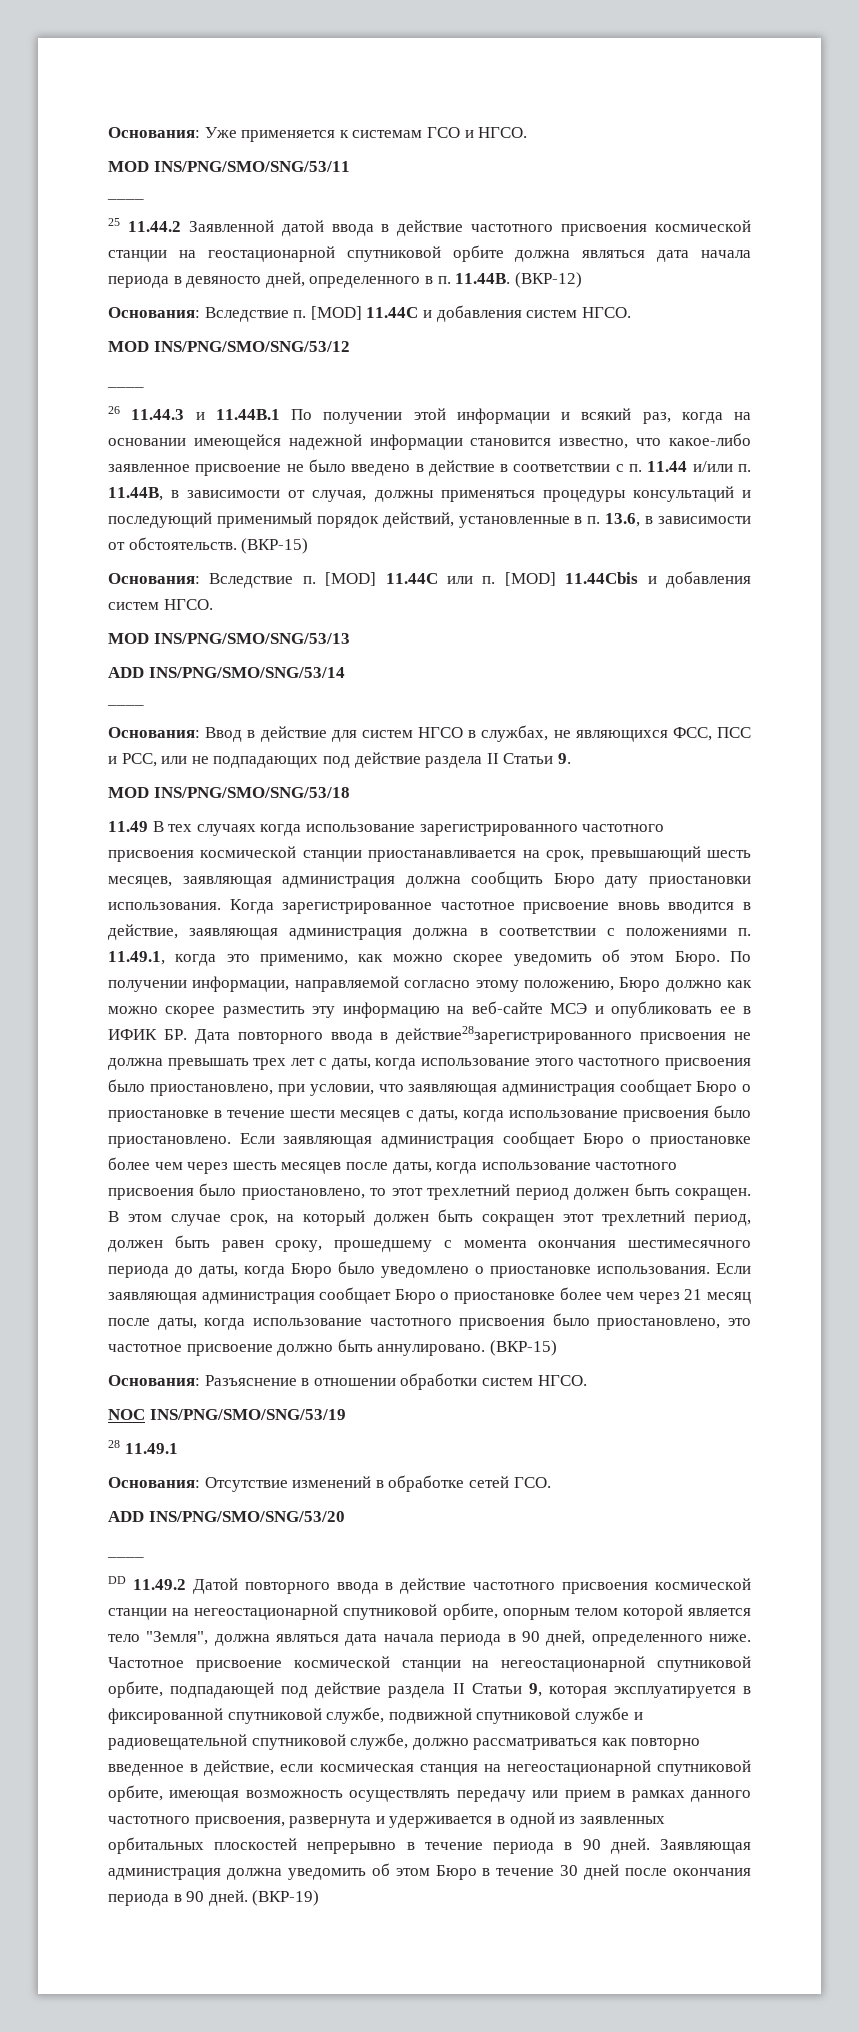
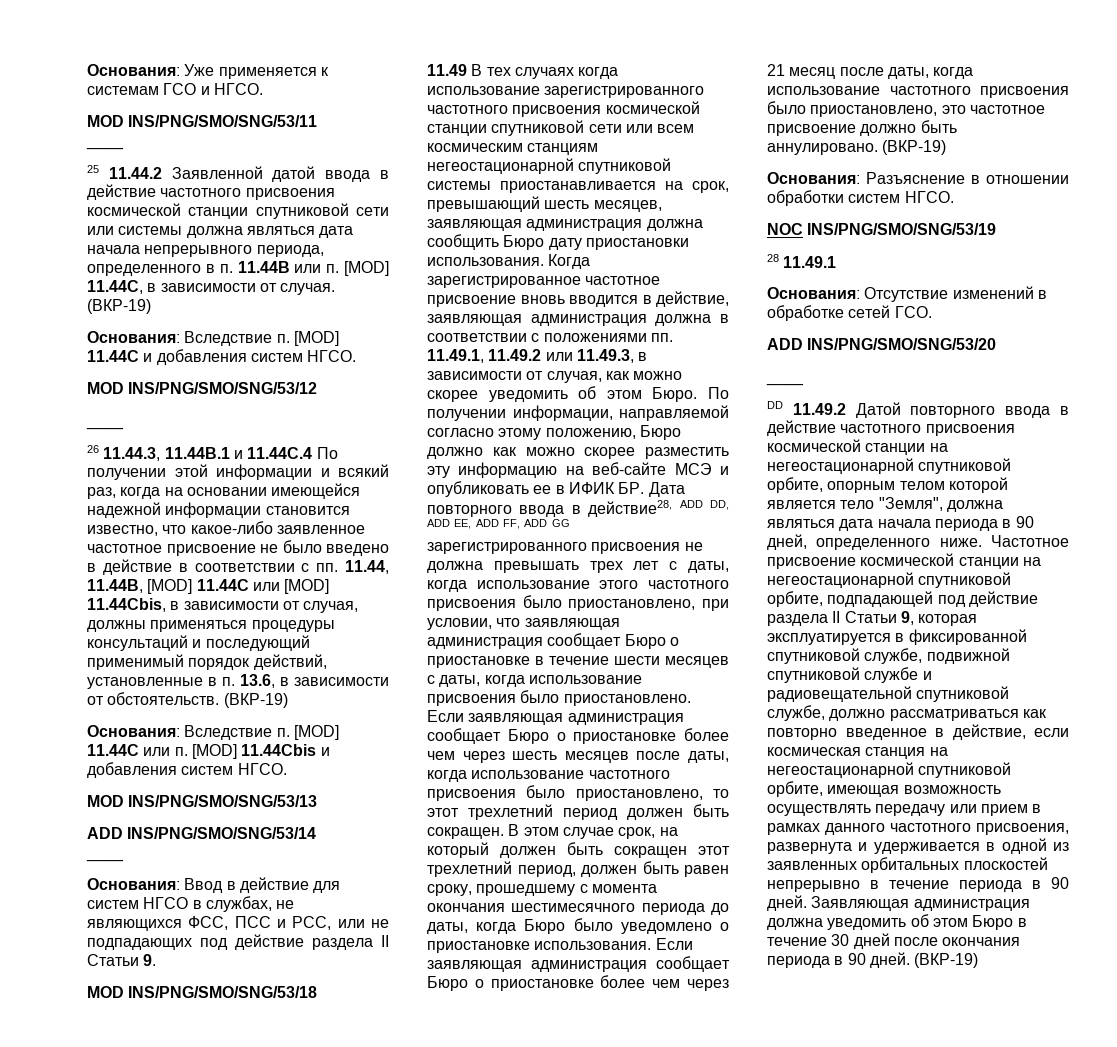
[178,245,751,262] [108,272,582,288] на геостационарной спутниковой орбите должна являться дата начала периода в девяносто дней, определенного в п. 11.44B. (ВКР-12) -> [255,203,389,219] [87,226,354,238] [87,245,324,257] [87,261,389,276] [87,280,336,295] [87,299,151,314] спутниковой сети или системы должна являться дата начала непрерывного периода, определенного в п. 11.44B или п. [MOD] 11.44C, в зависимости от случая. (ВКР-19)
[131,409,280,420] 11.44.3 и 11.44B.1 -> [103,447,313,461] 11.44.3, 11.44B.1 и 11.44C.4
(190, 468) none -> [87,544,162,553] частотное
[629,461,751,472] [108,487,163,501] п. 11.44 и/или п. 11.44B, -> [316,560,390,574] [87,579,330,594] [87,598,166,612] пп. 11.44, 11.44B, [MOD] 11.44C или [MOD] 11.44Cbis,
[241,538,309,554] (ВКР-15) -> [223,693,288,708] (ВКР-19)
(362, 856) none -> [491,120,695,136] [427,143,599,155] [427,158,672,174] [427,181,491,190] спутниковой сети или всем космическим станциям негеостационарной спутниковой системы
[738,928,751,936] [108,951,349,966] п. 11.49.1, когда это применимо, -> [650,333,673,342] [427,349,648,363] [427,371,602,383] пп. 11.49.1, 11.49.2 или 11.49.3, в зависимости от случая,
[396,1026,633,1044] действие28зарегистрированного -> [588,500,729,517] [427,519,570,529] [427,542,587,554] действие28, ADD DD, ADD EE, ADD FF, ADD GG зарегистрированного
[489,1340,557,1356] (ВКР-15) -> [882,140,947,155] (ВКР-19)

